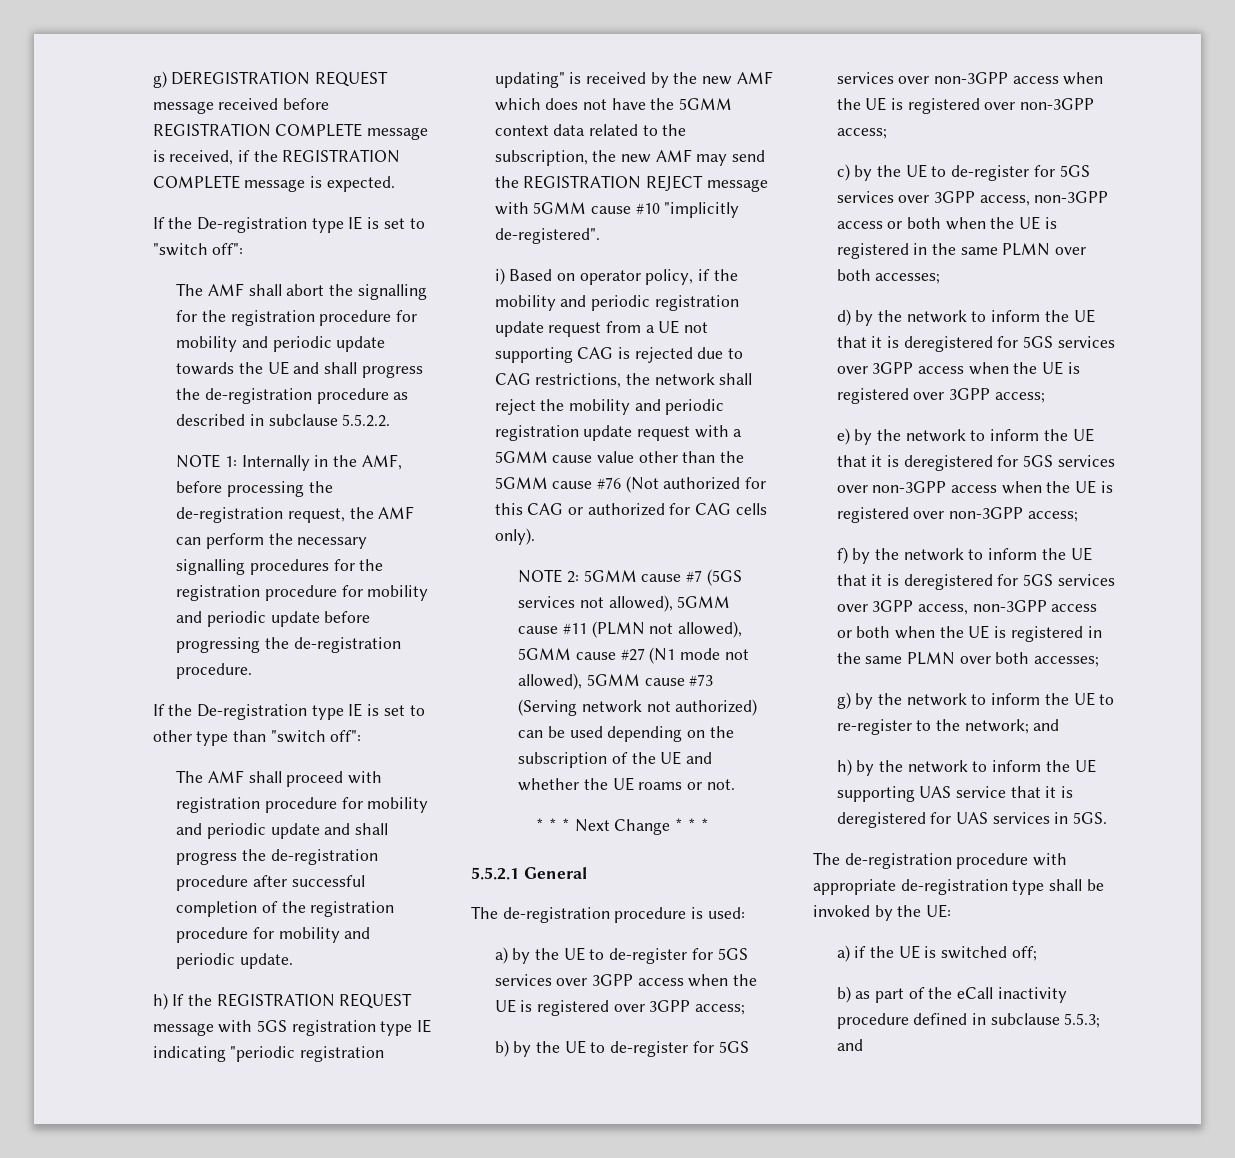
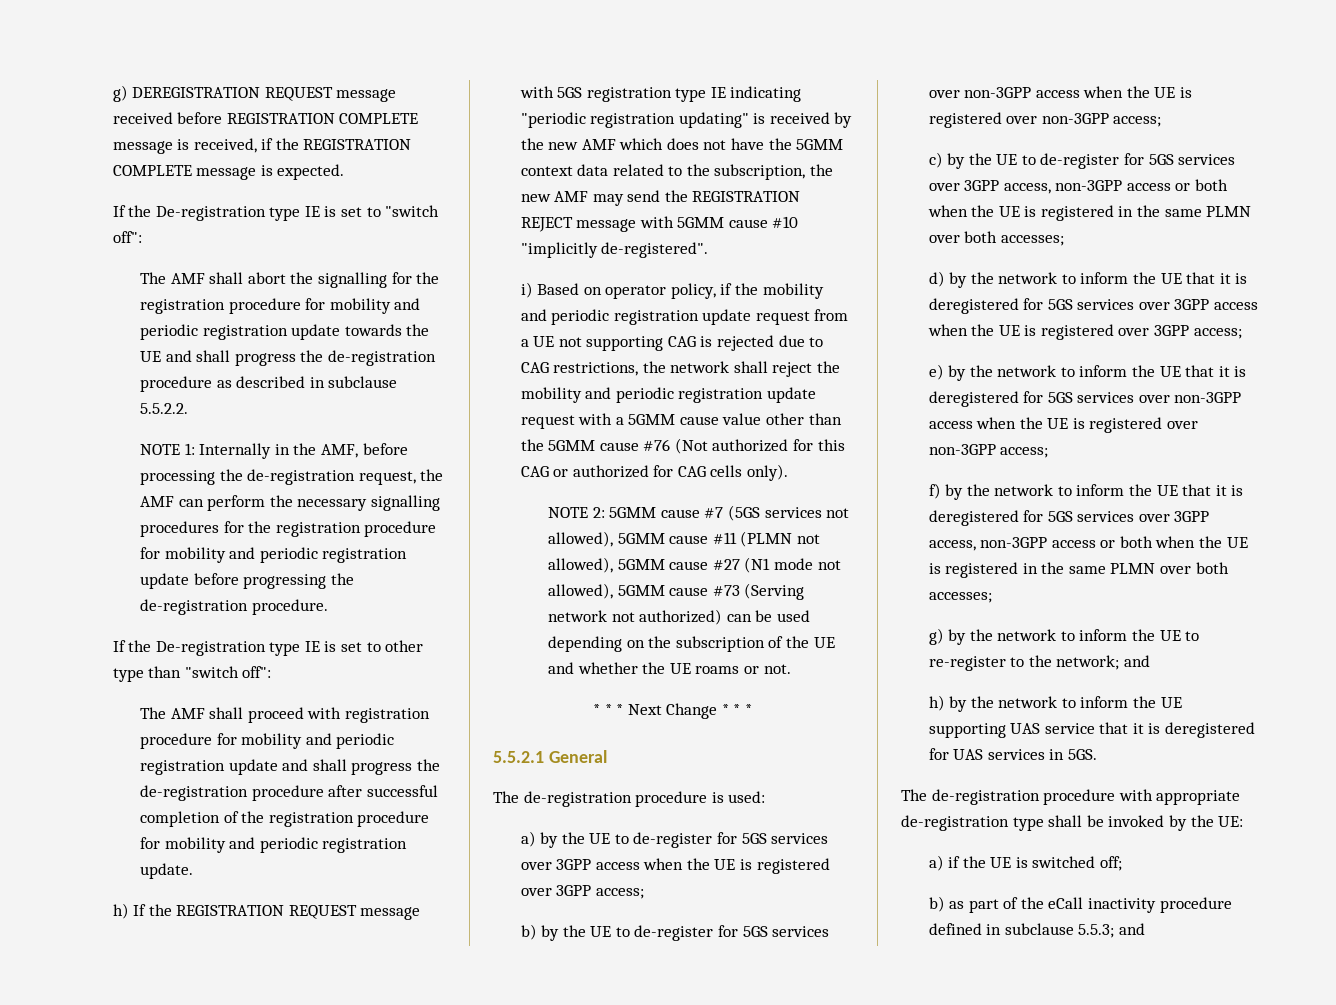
(332, 344) none -> [202,325,288,340] registration
(266, 619) none -> [322,548,408,563] registration
(266, 831) none -> [139,760,225,775] registration
(236, 961) none -> [322,838,408,853] registration

